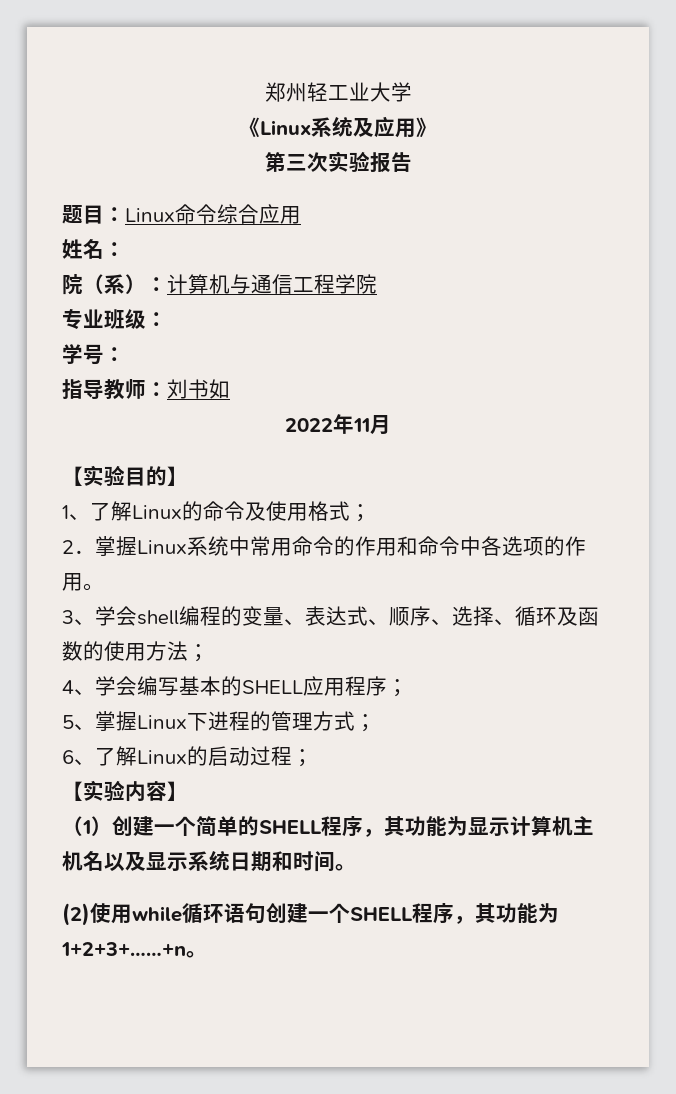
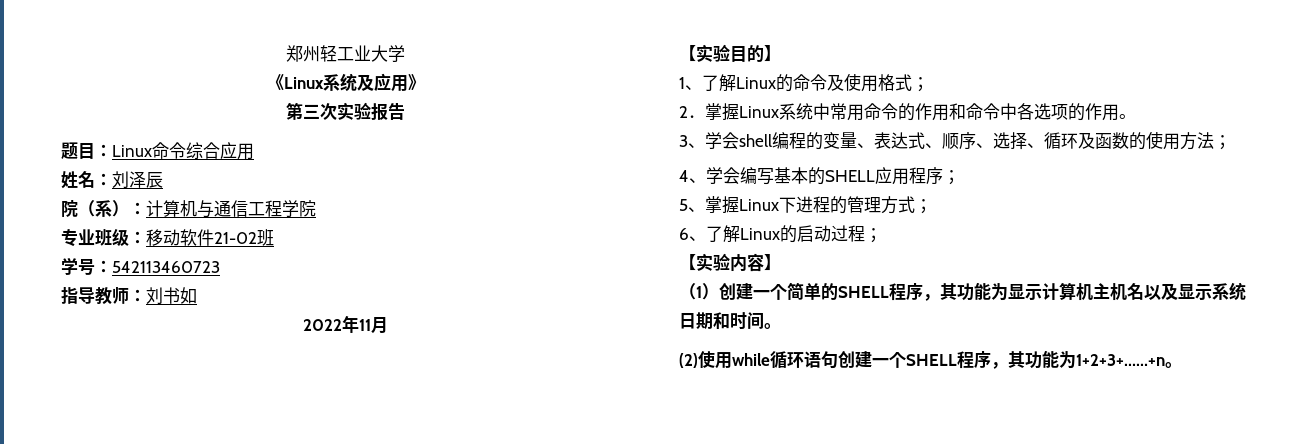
(125, 249) none -> [112,171,163,188] 刘泽辰
(167, 319) none -> [146,229,274,246] 移动软件21-02班
(125, 354) none -> [112,261,220,273] 542113460723

